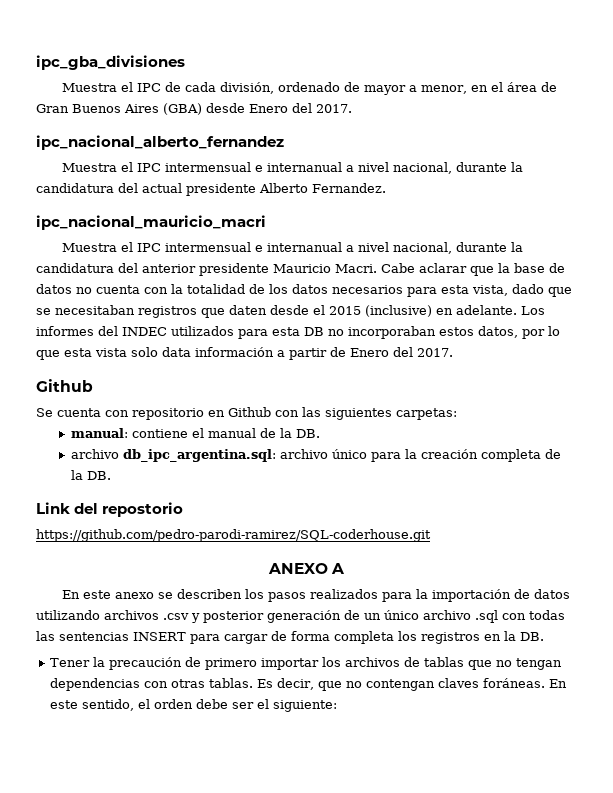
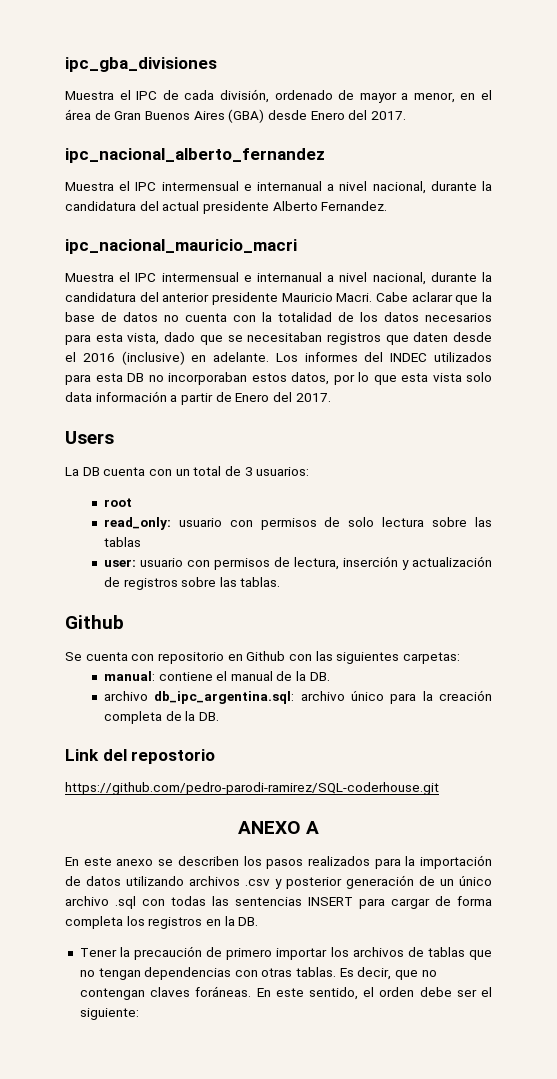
[329,306,361,315] 2015 -> [82,353,115,362] 2016
(453, 352) none -> [65,431,114,444] [65,466,310,476] [103,498,132,507] [103,517,492,530] [103,537,141,547] [103,556,492,570] [103,577,281,590] // Users // La DB cuenta con un total de 3 usuarios: // root // read_only: usuario con permisos de solo lectura sobre las tablas // user: usuario con permisos de lectura, inserción y actualización de registros sobre las tablas.

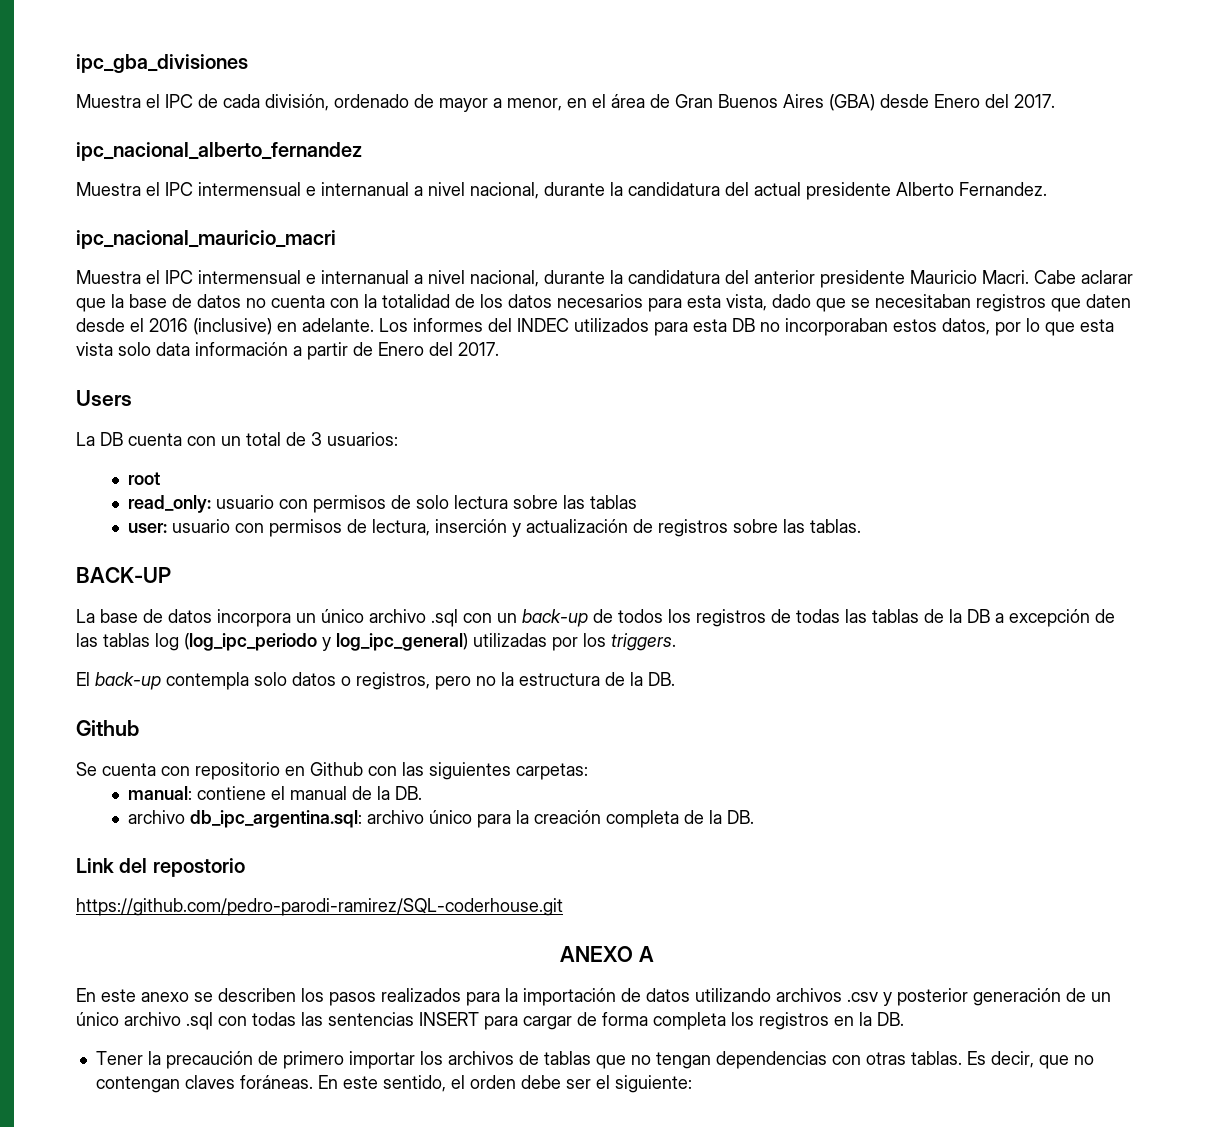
(281, 582) none -> [76,567,171,583] [76,609,1115,627] [76,633,676,651] [76,672,675,690] // BACK-UP // La base de datos incorpora un único archivo .sql con un back-up de todos los registros de todas las tablas de la DB a excepción de las tablas log (log_ipc_periodo y log_ipc_general) utilizadas por los triggers. // El back-up contempla solo datos o registros, pero no la estructura de la DB.

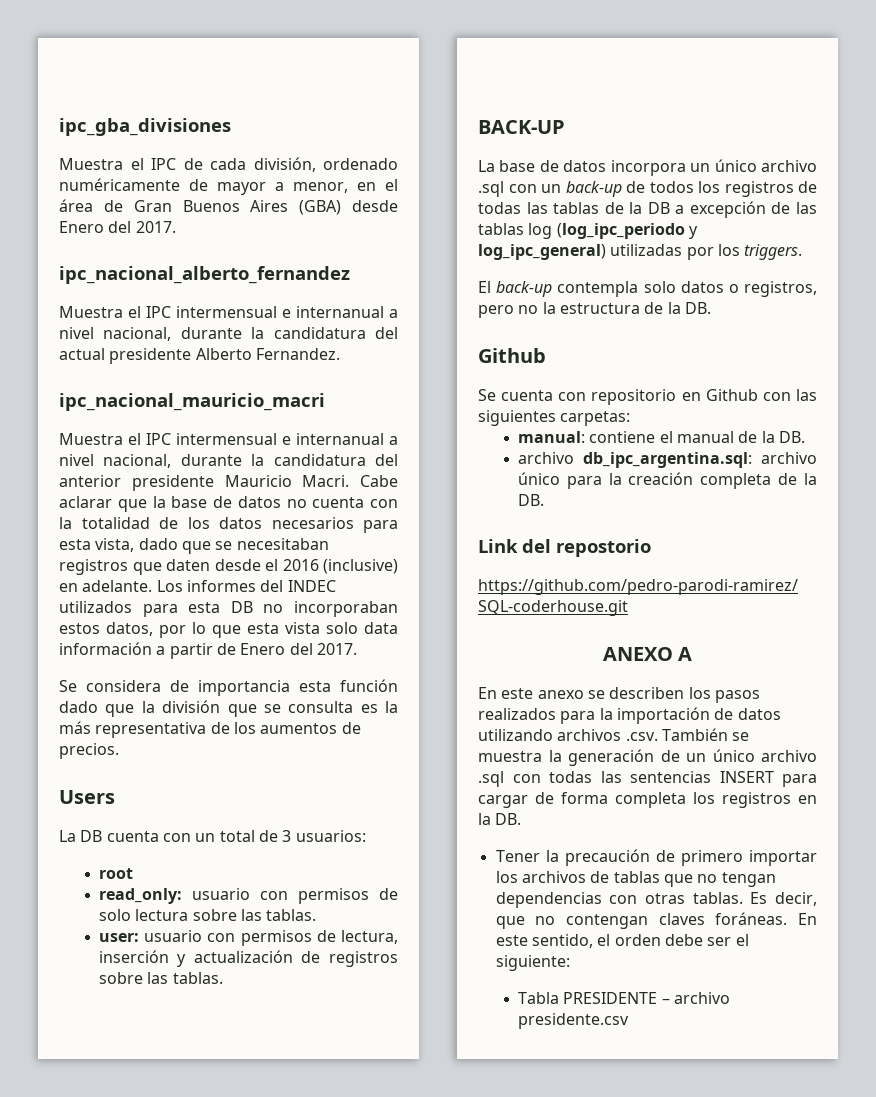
(409, 101) none -> [59,178,180,191] numéricamente
(499, 349) none -> [59,679,398,696] [59,700,398,717] [59,721,361,738] [59,743,119,759] // Se considera de importancia esta función dado que la división que se consulta es la más representativa de los aumentos de precios.
[589,495,637,509] tablas -> [266,909,317,921] tablas.
[847,988,968,1006] .csv y posterior -> [625,728,750,741] [478,750,562,762] .csv. También se muestra la
(692, 1084) none -> [517,992,730,1004] [517,1013,629,1029] // Tabla PRESIDENTE – archivo presidente.csv

